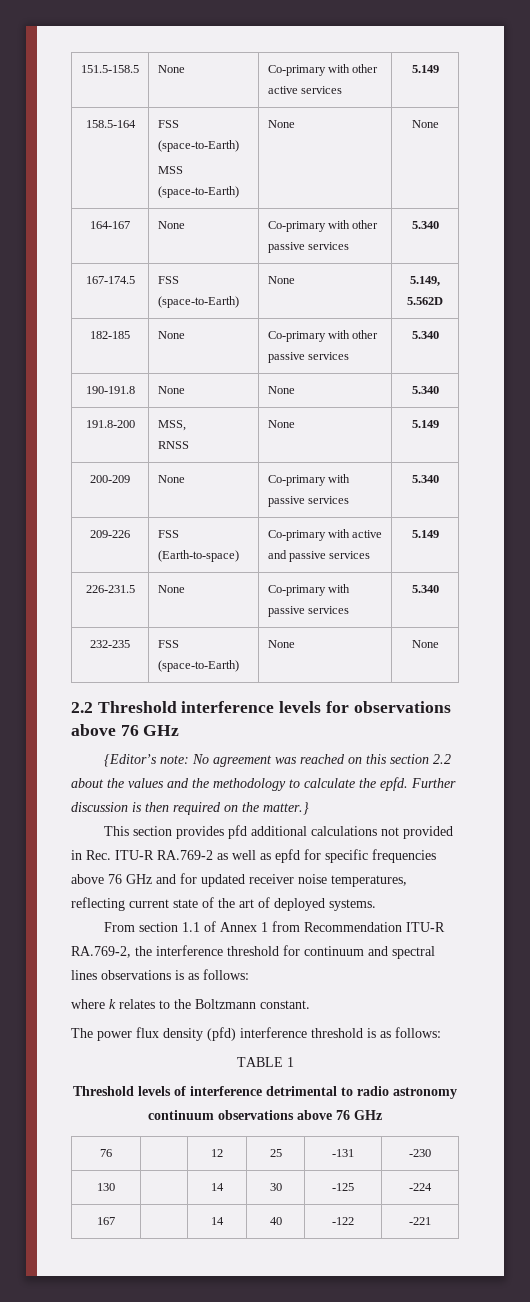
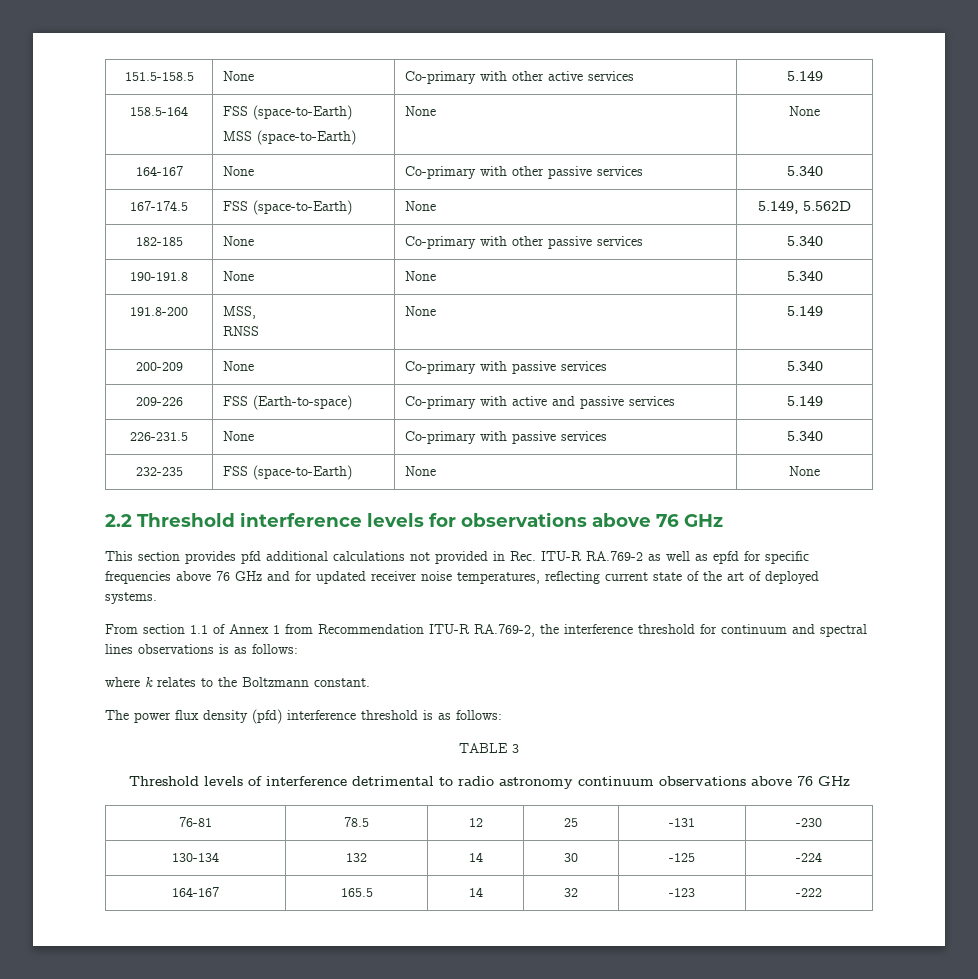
[104,754,452,767] [71,777,456,791] [71,802,309,815] // {Editor’s note: No agreement was reached on this section 2.2 about the values and the methodology to calculate the epfd. Further discussion is then required on the matter.} -> (723, 520) none
[286,1057,294,1067] 1 -> [512,744,519,753] 3
[100,1149,112,1157] 76 | -> [179,817,212,827] [344,817,369,827] 76-81 | 78.5
[97,1183,115,1191] 130 | -> [172,852,219,862] [346,853,367,862] 130-134 | 132
[97,1217,115,1225] [211,1217,224,1225] [269,1217,282,1225] [332,1217,354,1225] [409,1217,431,1225] 167 | | 14 | 40 | -122 | -221 -> [172,887,219,897] [340,888,373,897] [468,887,483,897] [564,888,578,897] [669,888,695,897] [796,888,822,897] 164-167 | 165.5 | 14 | 32 | -123 | -222

